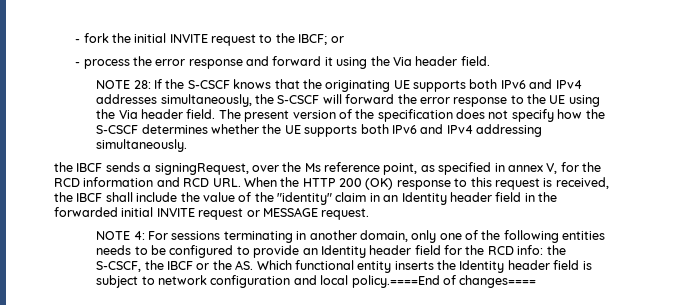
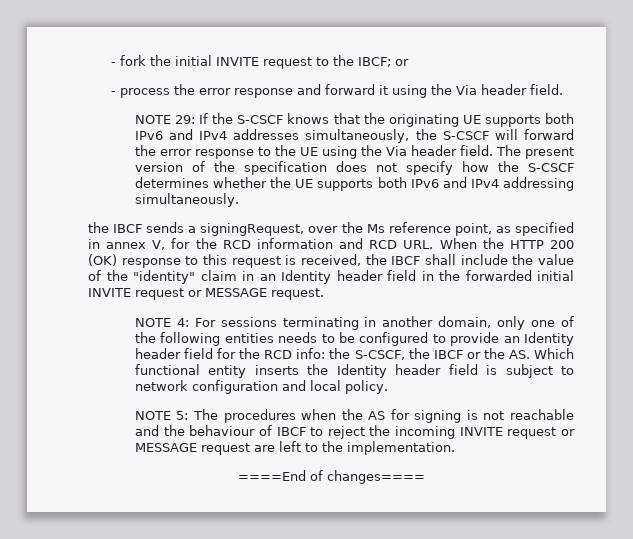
[133,80,151,89] 28: -> [175,115,196,124] 29:
[351,275,440,288] policy.====End -> [344,380,388,394] [134,409,574,423] [134,425,575,439] [134,441,455,455] [237,470,306,481] policy. // NOTE 5: The procedures when the AS for signing is not reachable and the behaviour of IBCF to reject the incoming INVITE request or MESSAGE request are left to the implementation. // ====End

